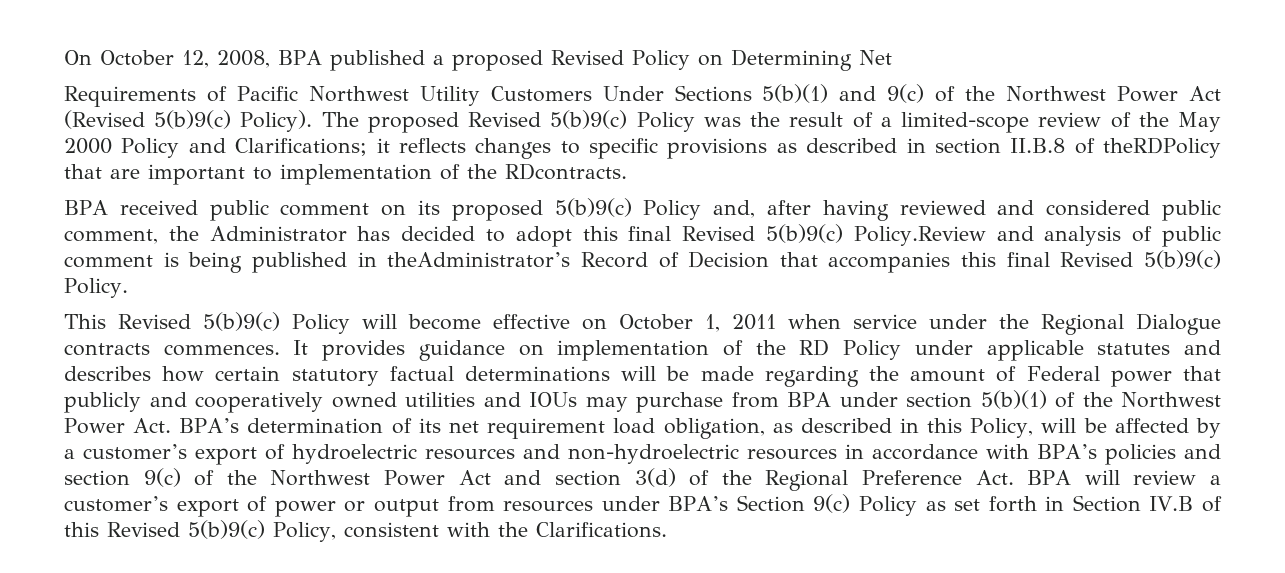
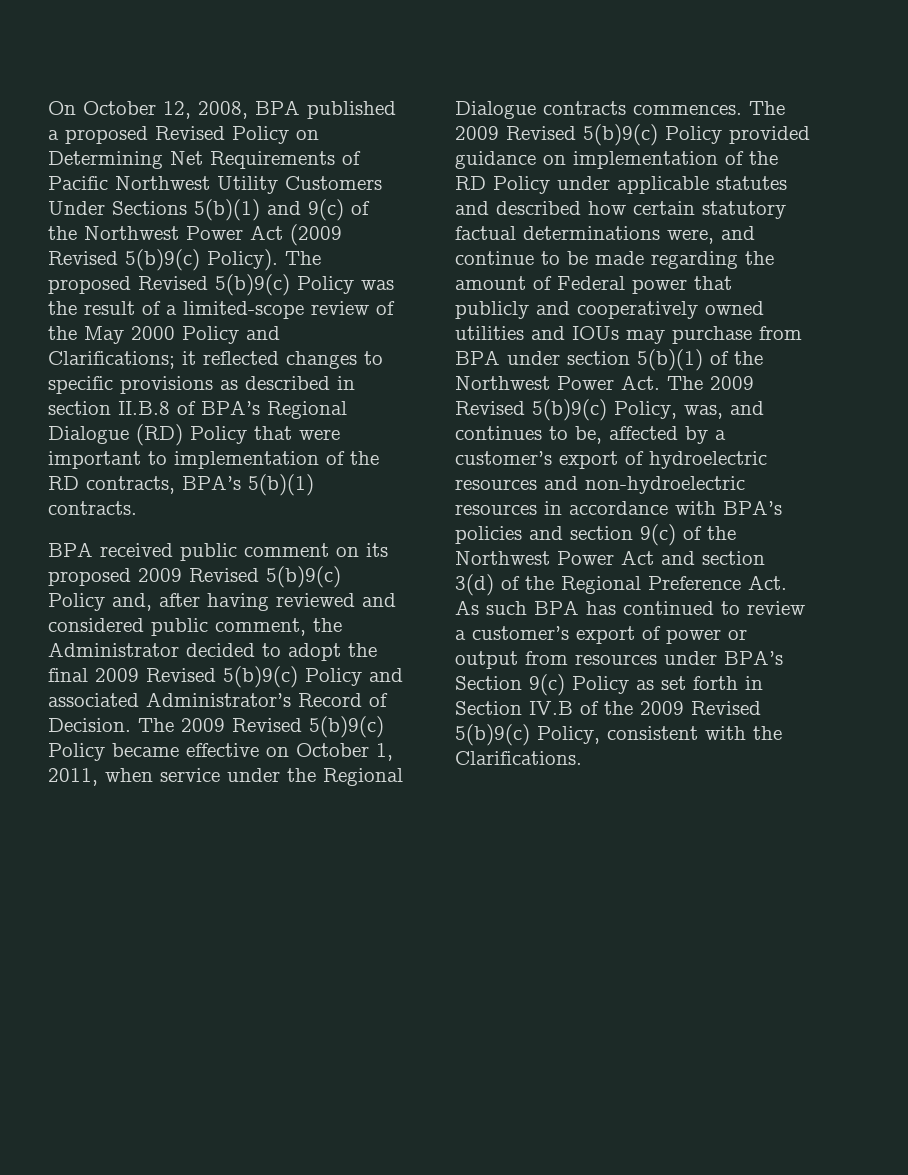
(892, 57) // -> (203, 158) none
[64,110,145,129] (Revised -> [290,224,342,246] [48,251,118,265] (2009 Revised
[398,138,466,153] reflects -> [203,351,279,365] reflected
[1103,137,1222,158] [64,164,140,179] theRDPolicy that are -> [201,400,347,419] [48,424,340,446] BPA’s Regional Dialogue (RD) Policy that were
[505,163,627,180] RDcontracts. -> [48,474,314,496] [48,501,137,515] RD contracts, BPA’s 5(b)(1) contracts.
(543, 210) none -> [138,568,259,582] 2009 Revised
[357,226,391,241] has -> (179, 649) none
[582,224,1221,247] [64,250,1221,273] [64,278,128,298] [64,312,481,334] this final Revised 5(b)9(c) Policy.Review and analysis of public comment is being published in theAdministrator’s Record of Decision that accompanies this final Revised 5(b)9(c) Policy. // This Revised 5(b)9(c) Policy will become -> [348,643,377,657] [48,666,403,688] [48,692,388,707] [48,716,384,738] [48,743,179,761] the final 2009 Revised 5(b)9(c) Policy and associated Administrator’s Record of Decision. The 2009 Revised 5(b)9(c) Policy became
[731,314,776,330] 2011 -> [48,768,98,786] 2011,
[293,340,406,361] It provides -> [749,101,785,115] [455,124,810,146] The 2009 Revised 5(b)9(c) Policy provided
[64,366,151,381] describes -> [496,201,581,215] described
[621,366,657,381] will -> [667,226,755,244] [455,251,560,265] were, and continue to
[179,418,1107,439] BPA’s determination of its net requirement load obligation, as described in this Policy, will be -> [667,376,754,390] [455,399,764,421] [455,426,602,444] The 2009 Revised 5(b)9(c) Policy, was, and continues to be,
[1027,470,1120,485] BPA will -> [455,600,740,615] As such BPA has continued to
[64,522,99,537] this -> [604,701,684,715] the 2009

